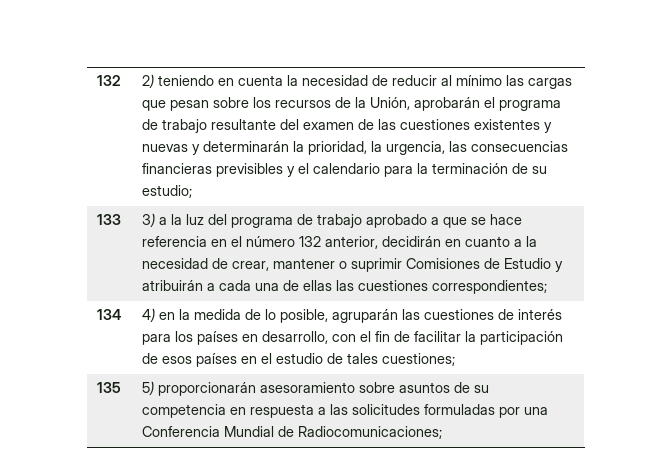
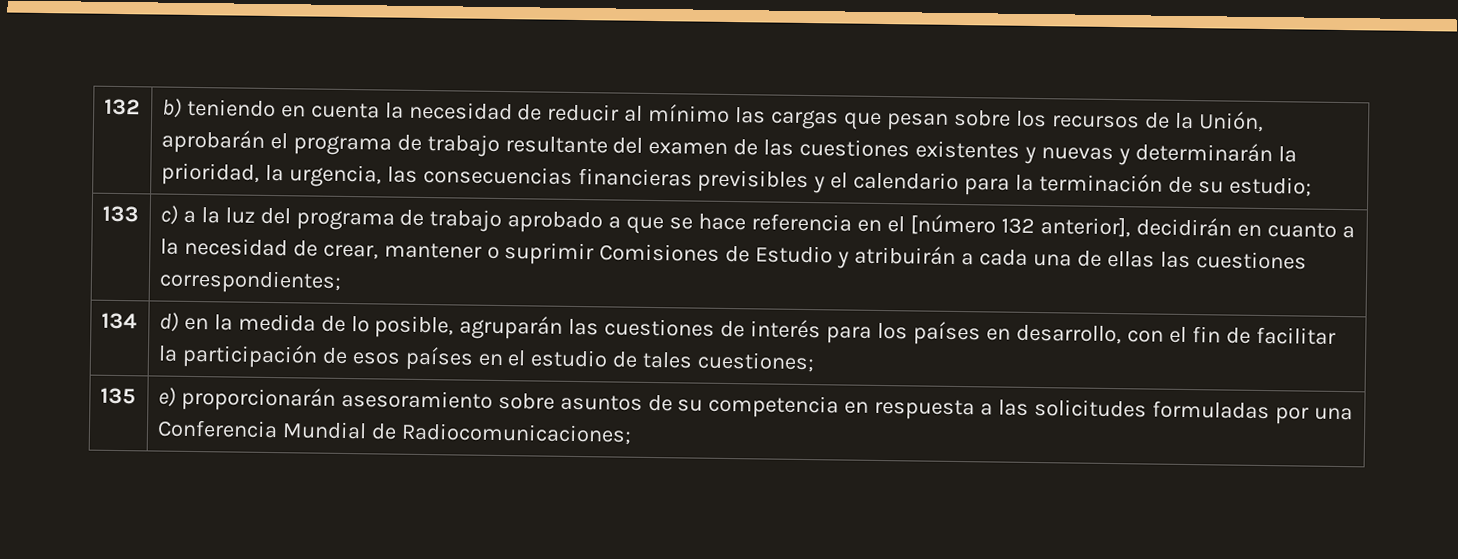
[142,74,155,88] 2) -> [161,97,182,118] b)
[142,213,156,227] 3) -> [159,204,178,225] c)
[246,236,379,249] número 132 anterior, -> [909,214,1131,238] [número 132 anterior],
[142,308,156,322] 4) -> [158,311,179,332] d)
[142,381,155,395] 5) -> [157,386,176,407] e)

